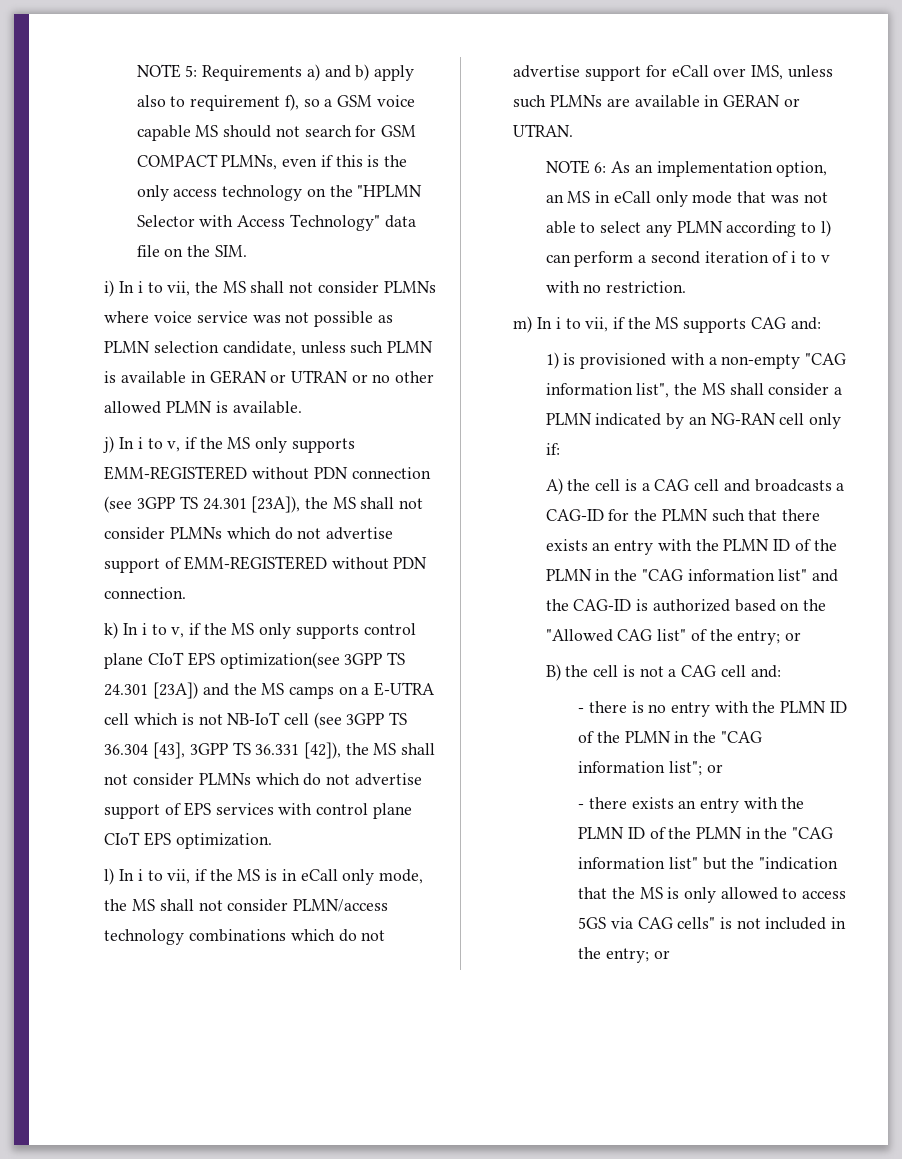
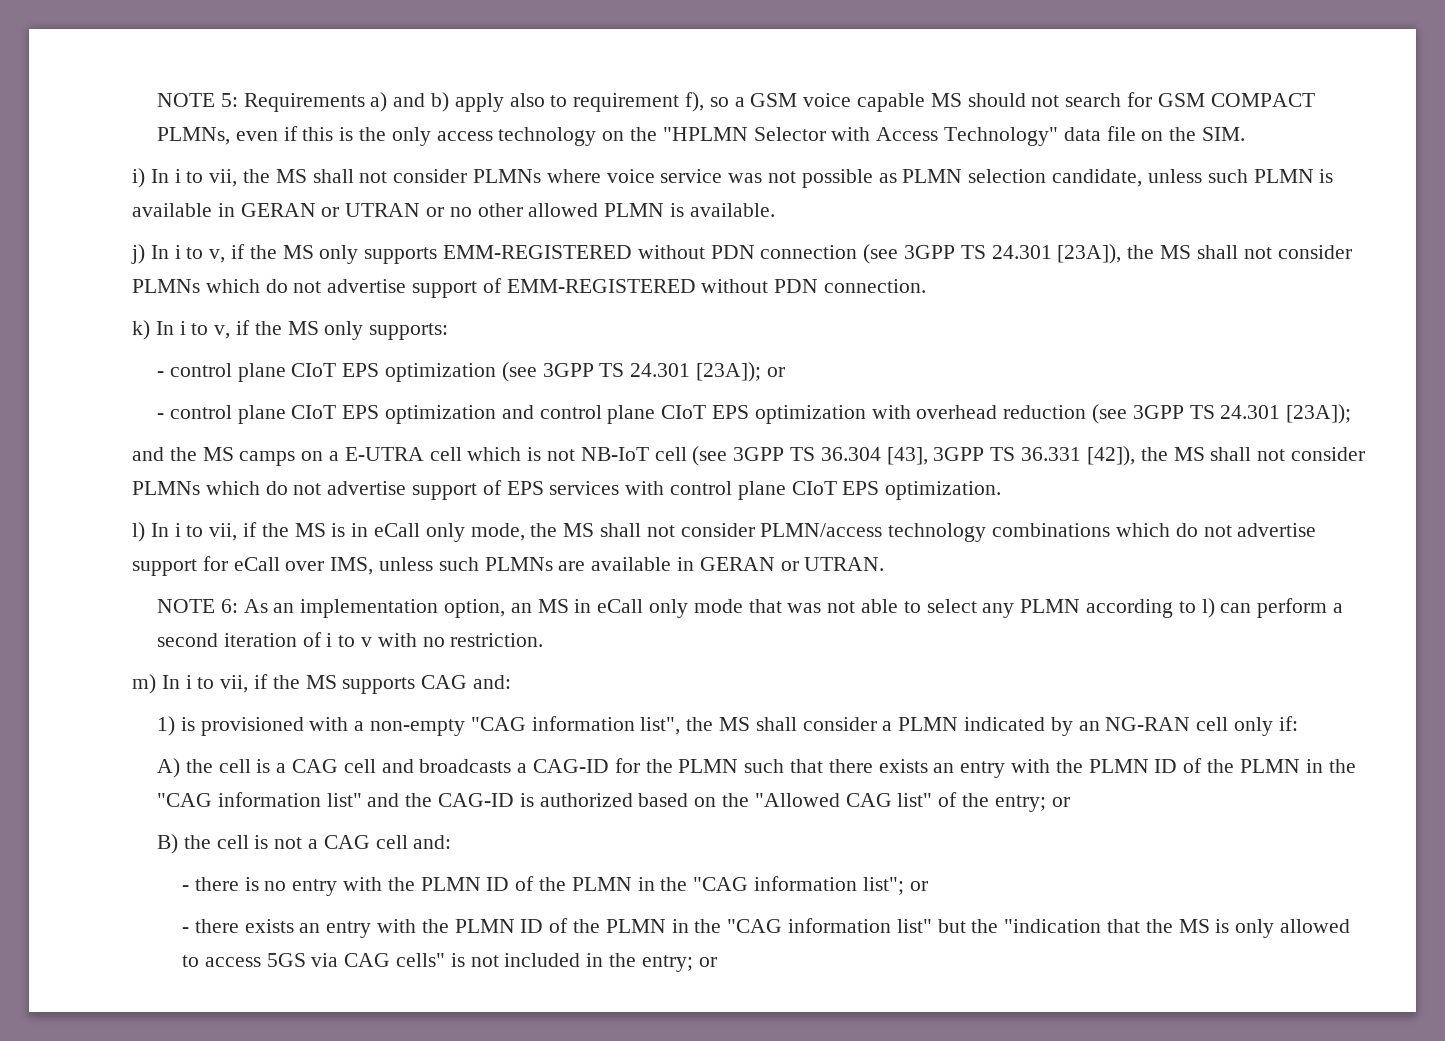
[295,623,416,639] [104,652,405,669] [104,682,199,699] supports control plane CIoT EPS optimization(see 3GPP TS 24.301 [23A]) -> [369,323,449,340] [156,362,785,382] [156,404,1352,424] supports: // - control plane CIoT EPS optimization (see 3GPP TS 24.301 [23A]); or // - control plane CIoT EPS optimization and control plane CIoT EPS optimization with overhead reduction (see 3GPP TS 24.301 [23A]); //

